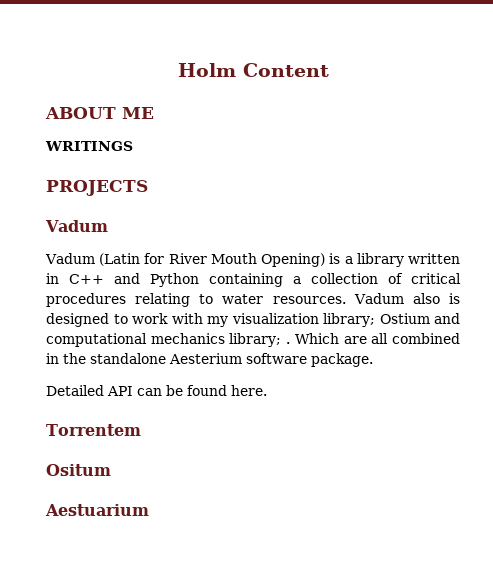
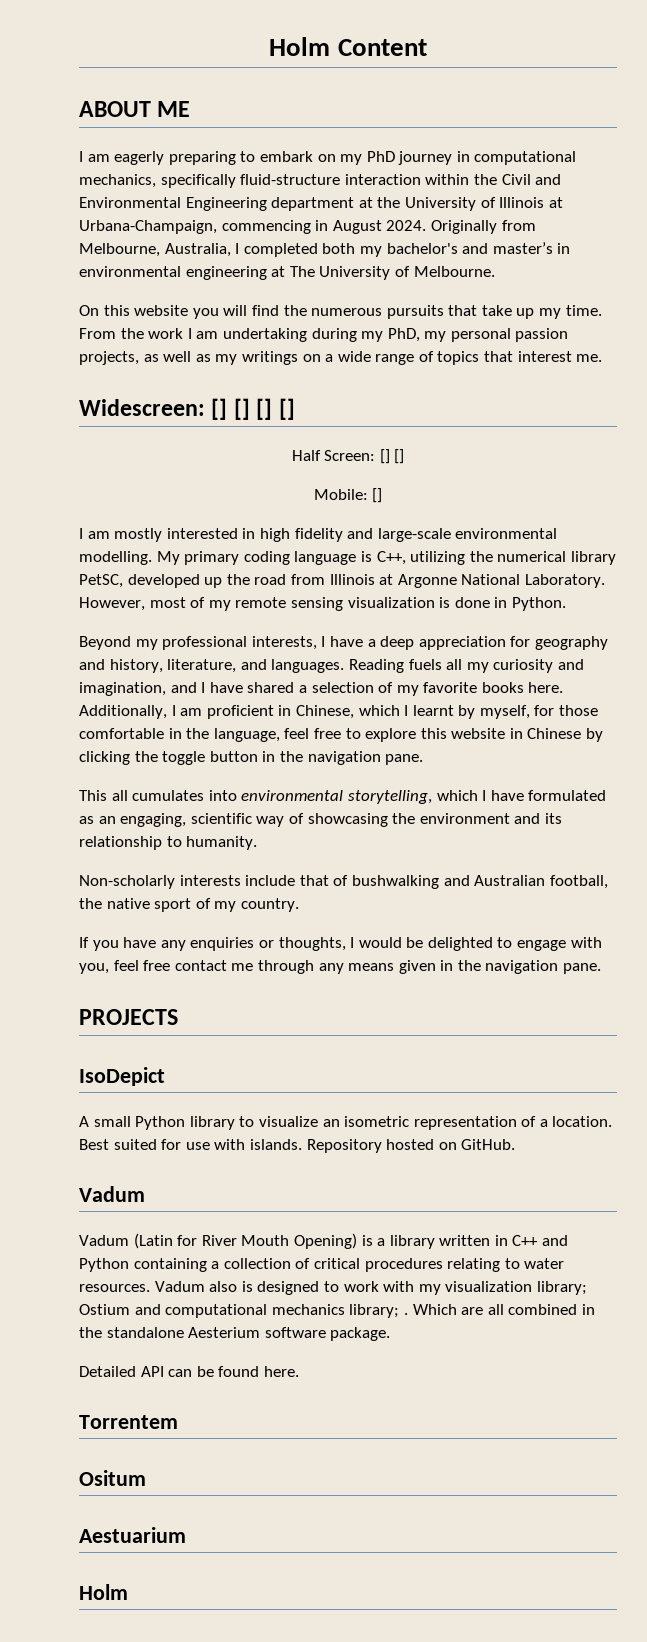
[45,141,133,151] [46,180,148,196] WRITINGS // PROJECTS -> [79,151,577,165] [79,174,562,188] [79,197,563,211] [79,220,536,234] [79,242,571,257] [79,266,495,280] [79,305,602,319] [79,328,569,342] [79,351,603,365] [79,398,295,420] [291,449,405,464] [313,488,383,503] [79,528,558,542] [79,551,616,565] [79,574,605,588] [79,597,566,611] [79,636,608,650] [79,659,584,673] [79,682,564,696] [79,705,599,719] [79,728,604,742] [79,751,424,765] [79,790,607,804] [79,813,562,827] [79,836,258,850] [79,875,608,889] [79,898,299,912] [79,937,602,951] [79,960,602,974] [79,1009,178,1025] [79,1067,165,1086] [79,1116,613,1130] [79,1139,516,1153] I am eagerly preparing to embark on my PhD journey in computational mechanics, specifically fluid-structure interaction within the Civil and Environmental Engineering department at the University of Illinois at Urbana-Champaign, commencing in August 2024. Originally from Melbourne, Australia, I completed both my bachelor's and master’s in environmental engineering at The University of Melbourne. // On this website you will find the numerous pursuits that take up my time. From the work I am undertaking during my PhD, my personal passion projects, as well as my writings on a wide range of topics that interest me. // Widescreen: [] [] [] [] // Half Screen: [] [] // Mobile: [] // I am mostly interested in high fidelity and large-scale environmental modelling. My primary coding language is C++, utilizing the numerical library PetSC, developed up the road from Illinois at Argonne National Laboratory. However, most of my remote sensing visualization is done in Python. // Beyond my professional interests, I have a deep appreciation for geography and history, literature, and languages. Reading fuels all my curiosity and imagination, and I have shared a selection of my favorite books here. Additionally, I am proficient in Chinese, which I learnt by myself, for those comfortable in the language, feel free to explore this website in Chinese by clicking the toggle button in the navigation pane. // This all cumulates into environmental storytelling, which I have formulated as an engaging, scientific way of showcasing the environment and its relationship to humanity. // Non-scholarly interests include that of bushwalking and Australian football, the native sport of my country. // If you have any enquiries or thoughts, I would be delighted to engage with you, feel free contact me through any means given in the navigation pane. // PROJECTS // IsoDepict // A small Python library to visualize an isometric representation of a location. Best suited for use with islands. Repository hosted on GitHub.
(149, 510) none -> [79,1584,128,1600] // Holm

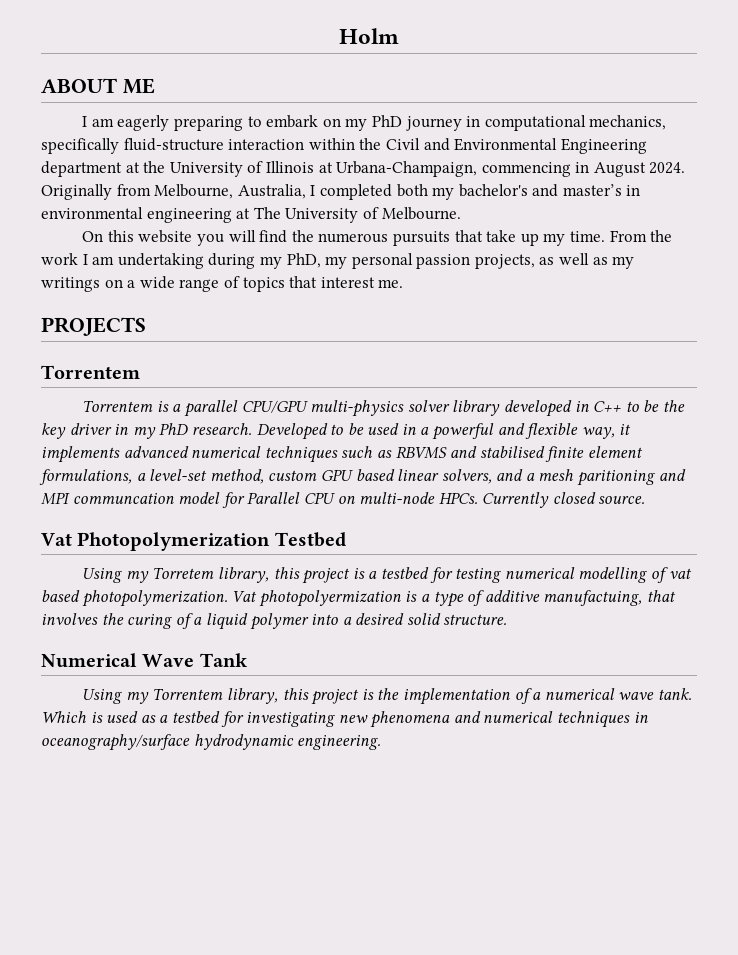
[269,37,427,56] Holm Content -> [339,28,399,44] Holm
[79,398,295,420] [291,449,405,464] [313,488,383,503] [79,528,558,542] [79,551,616,565] [79,574,605,588] [79,597,566,611] [79,636,608,650] [79,659,584,673] [79,682,564,696] [79,705,599,719] [79,728,604,742] [79,751,424,765] [79,790,607,804] [79,813,562,827] [79,836,258,850] [79,875,608,889] [79,898,299,912] [79,937,602,951] [79,960,602,974] [79,1009,178,1025] [79,1067,165,1086] [79,1116,613,1130] [79,1139,516,1153] [79,1186,145,1202] [79,1233,569,1249] [79,1258,565,1272] [79,1281,587,1295] [79,1304,595,1318] [79,1327,391,1341] [79,1366,299,1377] [79,1415,178,1429] [79,1470,146,1486] [79,1527,186,1543] [79,1584,128,1600] Widescreen: [] [] [] [] // Half Screen: [] [] // Mobile: [] // I am mostly interested in high fidelity and large-scale environmental modelling. My primary coding language is C++, utilizing the numerical library PetSC, developed up the road from Illinois at Argonne National Laboratory. However, most of my remote sensing visualization is done in Python. // Beyond my professional interests, I have a deep appreciation for geography and history, literature, and languages. Reading fuels all my curiosity and imagination, and I have shared a selection of my favorite books here. Additionally, I am proficient in Chinese, which I learnt by myself, for those comfortable in the language, feel free to explore this website in Chinese by clicking the toggle button in the navigation pane. // This all cumulates into environmental storytelling, which I have formulated as an engaging, scientific way of showcasing the environment and its relationship to humanity. // Non-scholarly interests include that of bushwalking and Australian football, the native sport of my country. // If you have any enquiries or thoughts, I would be delighted to engage with you, feel free contact me through any means given in the navigation pane. // PROJECTS // IsoDepict // A small Python library to visualize an isometric representation of a location. Best suited for use with islands. Repository hosted on GitHub. // Vadum // Vadum (Latin for River Mouth Opening) is a library written in C++ and Python containing a collection of critical procedures relating to water resources. Vadum also is designed to work with my visualization library; Ostium and computational mechanics library; . Which are all combined in the standalone Aesterium software package. // Detailed API can be found here. // Torrentem // Ositum // Aestuarium // Holm -> [41,317,146,336] [41,365,140,379] [82,400,685,417] [41,423,632,440] [41,446,643,463] [39,469,686,486] [41,492,646,508] [41,532,346,551] [82,567,692,584] [41,590,676,607] [41,613,508,630] [41,653,248,668] [82,688,692,705] [41,711,648,728] [41,734,382,751] PROJECTS // Torrentem // Torrentem is a parallel CPU/GPU multi-physics solver library developed in C++ to be the key driver in my PhD research. Developed to be used in a powerful and flexible way, it implements advanced numerical techniques such as RBVMS and stabilised finite element formulations, a level-set method, custom GPU based linear solvers, and a mesh paritioning and MPI communcation model for Parallel CPU on multi-node HPCs. Currently closed source. // Vat Photopolymerization Testbed // Using my Torretem library, this project is a testbed for testing numerical modelling of vat based photopolymerization. Vat photopolyermization is a type of additive manufactuing, that involves the curing of a liquid polymer into a desired solid structure. // Numerical Wave Tank // Using my Torrentem library, this project is the implementation of a numerical wave tank. Which is used as a testbed for investigating new phenomena and numerical techniques in oceanography/surface hydrodynamic engineering.

